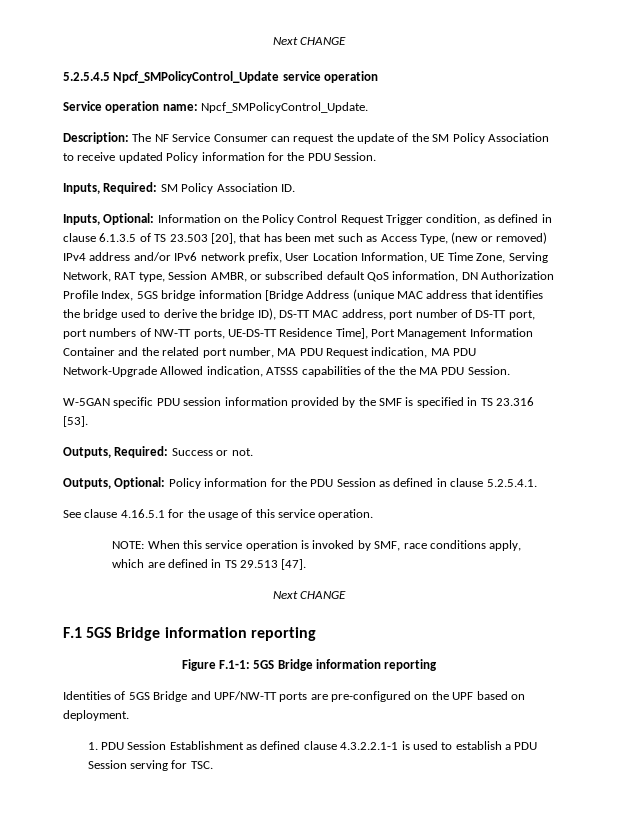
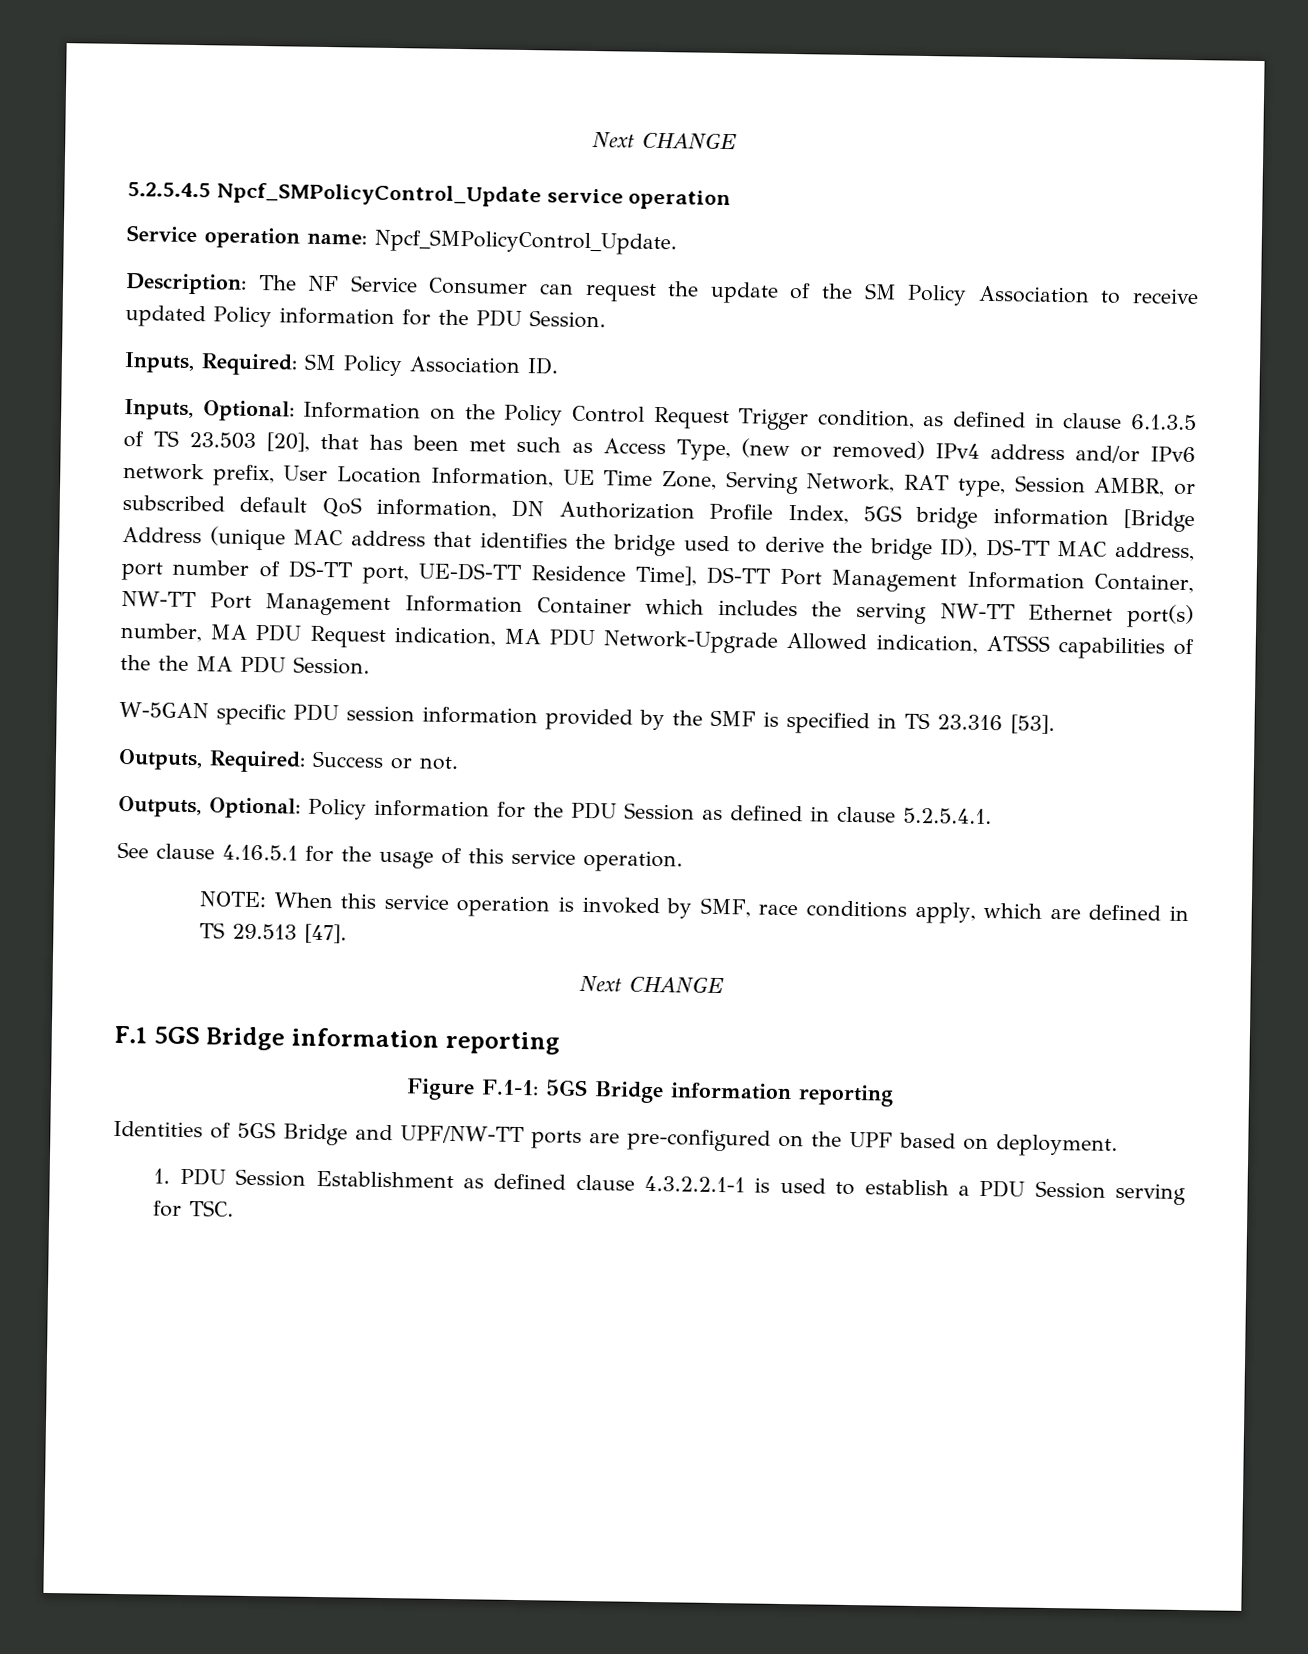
[63,328,533,339] [63,347,227,358] port numbers of NW-TT ports, UE-DS-TT Residence Time], Port Management Information Container and the related port -> [418,562,1195,594] [121,590,1194,629] UE-DS-TT Residence Time], DS-TT Port Management Information Container, NW-TT Port Management Information Container which includes the serving NW-TT Ethernet port(s)

